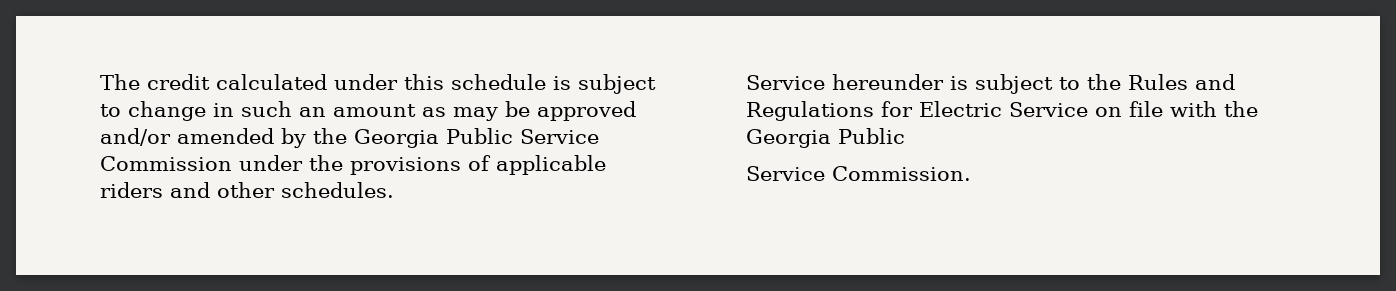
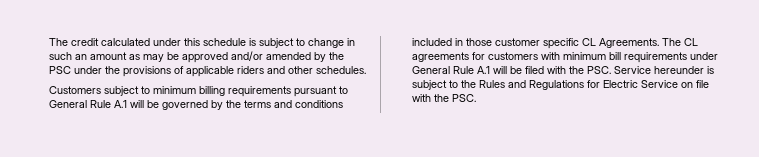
[353,128,599,148] [99,156,232,171] Georgia Public Service Commission -> [48,66,71,74] PSC
(394, 190) none -> [48,86,348,97] [48,100,343,110] [411,38,698,49] [411,52,718,63] [411,66,611,74] Customers subject to minimum billing requirements pursuant to General Rule A.1 will be governed by the terms and conditions included in those customer specific CL Agreements. The CL agreements for customers with minimum bill requirements under General Rule A.1 will be filed with the PSC.
[745,128,905,148] [745,166,971,181] Georgia Public // Service Commission. -> [451,94,476,102] PSC.

